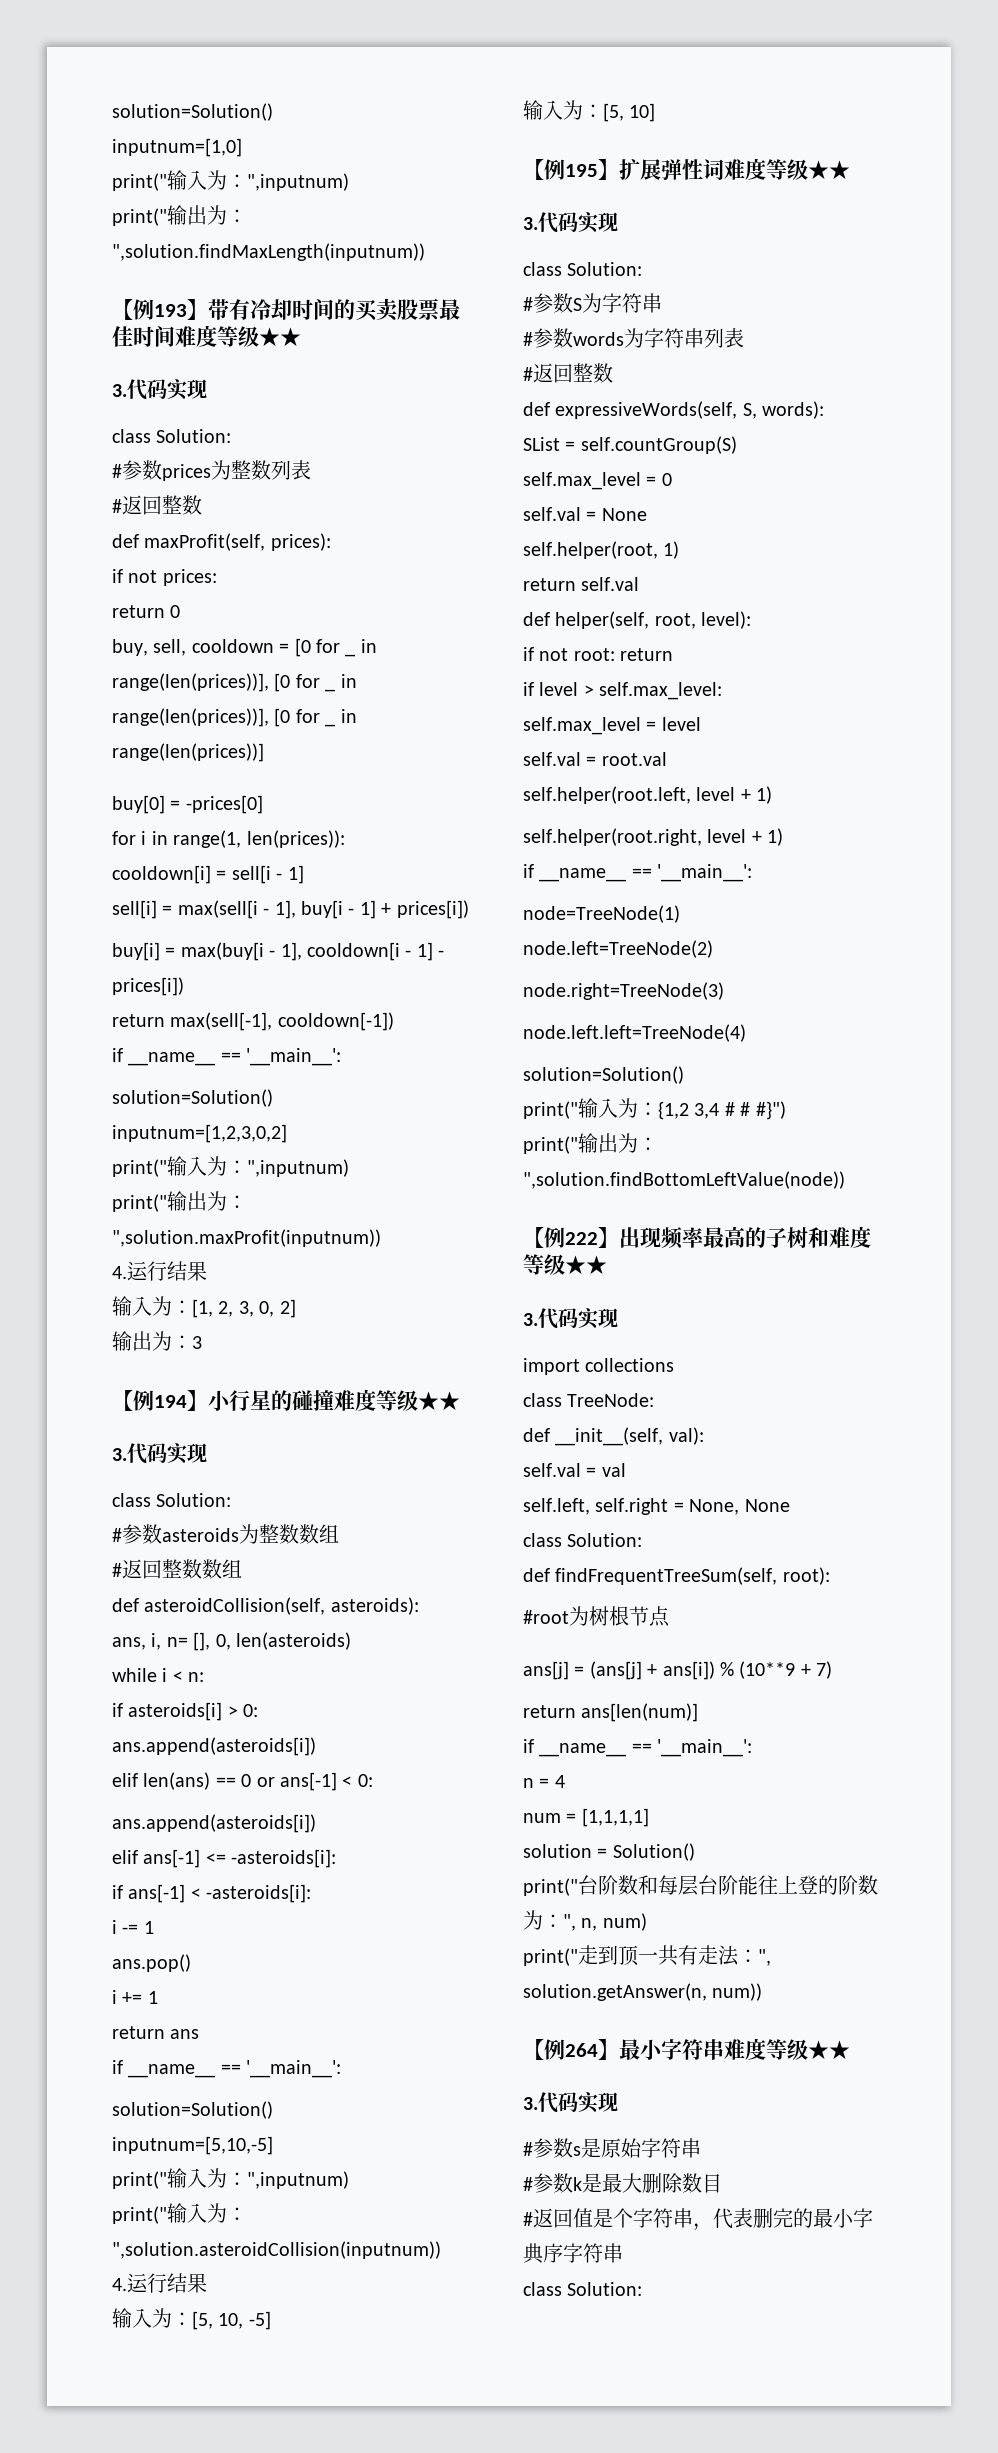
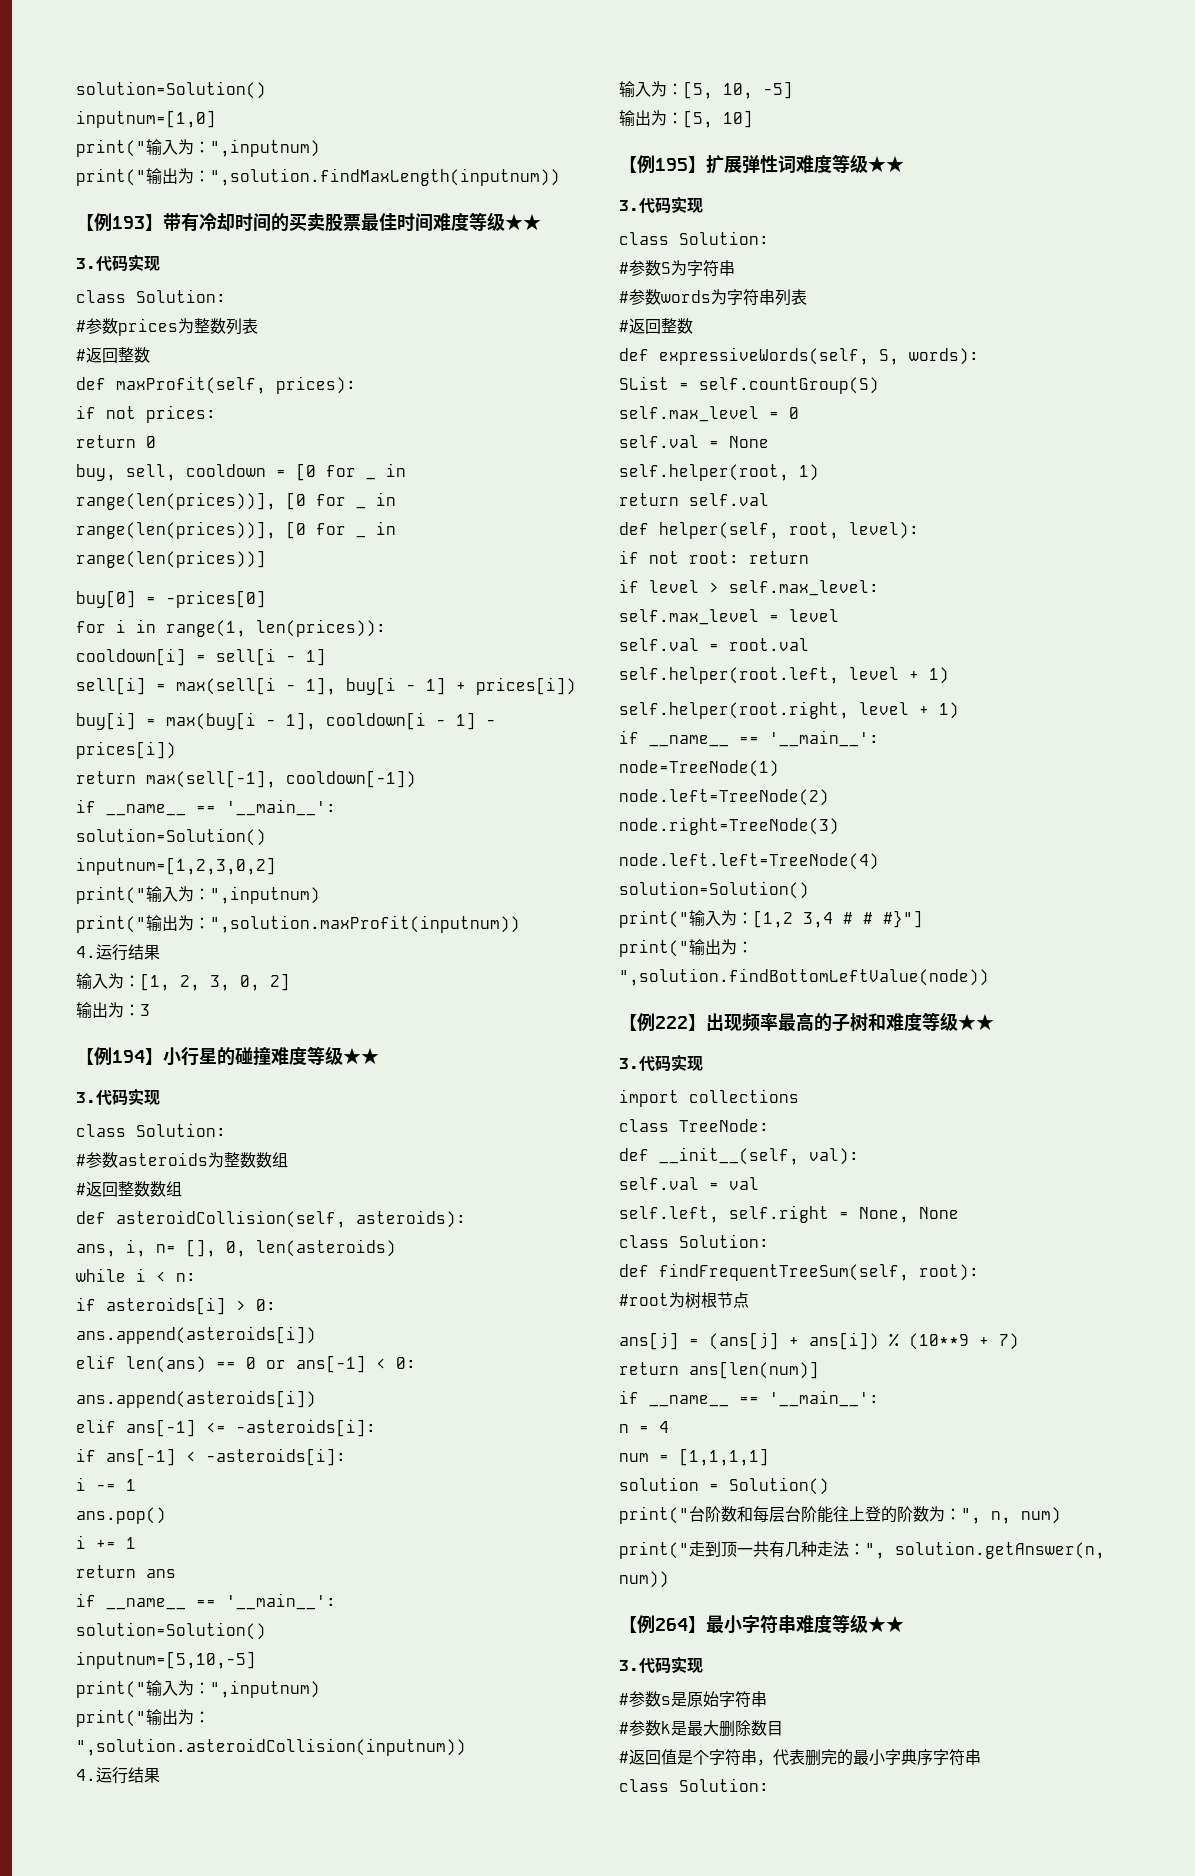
[187,2203,207,2223] 入 -> [162,1709,178,1725] 出
[543,100,563,120] 入 -> [635,110,651,126] 出
[658,1101,689,1120] {1,2 -> [753,910,793,928] [1,2
[755,1101,786,1120] #}") -> [883,910,923,928] #}"]
(698, 1955) none -> [785,1541,817,1557] 几种

